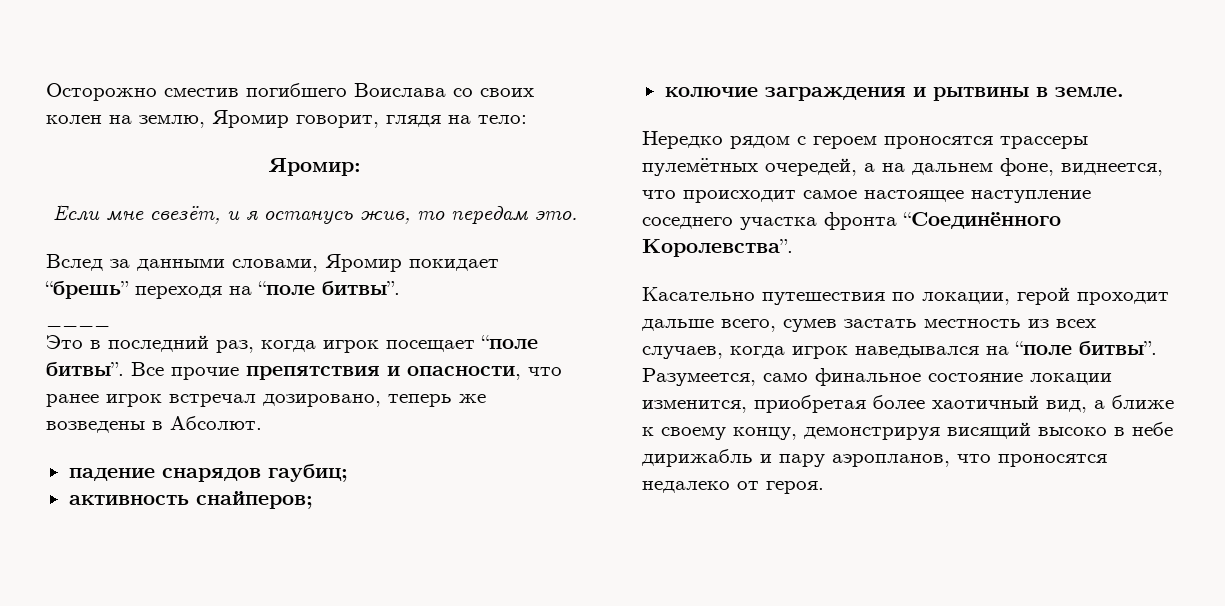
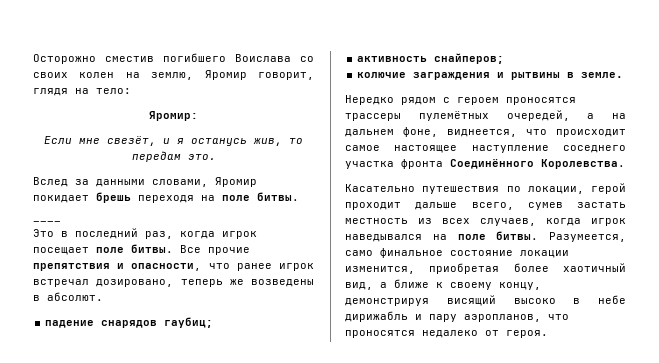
[45,281,129,299] “брешь” -> [96,192,131,203] брешь
[258,281,400,295] “поле битвы”. -> [222,192,299,201] поле битвы.
[481,335,538,349] [46,362,124,376] “поле битвы”. -> [96,244,173,253] поле битвы.
[170,416,262,430] Абсолют. -> [47,292,103,301] абсолют.
[903,212,1061,229] [642,239,793,257] “Соединённого Королевства”. -> [450,159,625,169] Соединённого Королевства.
[1015,341,1157,355] “поле битвы”. -> [457,231,539,240] поле битвы.

